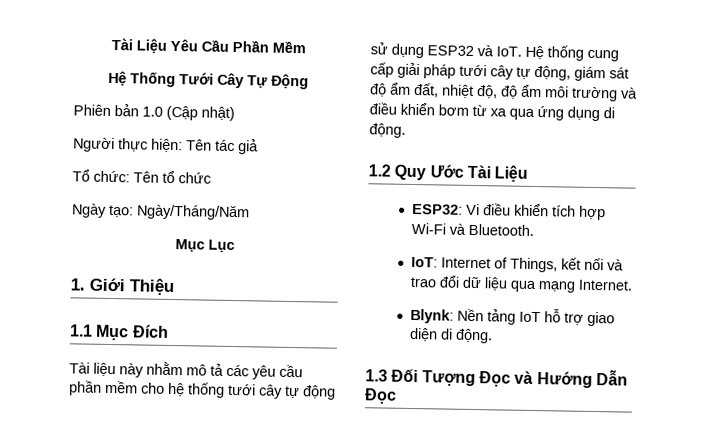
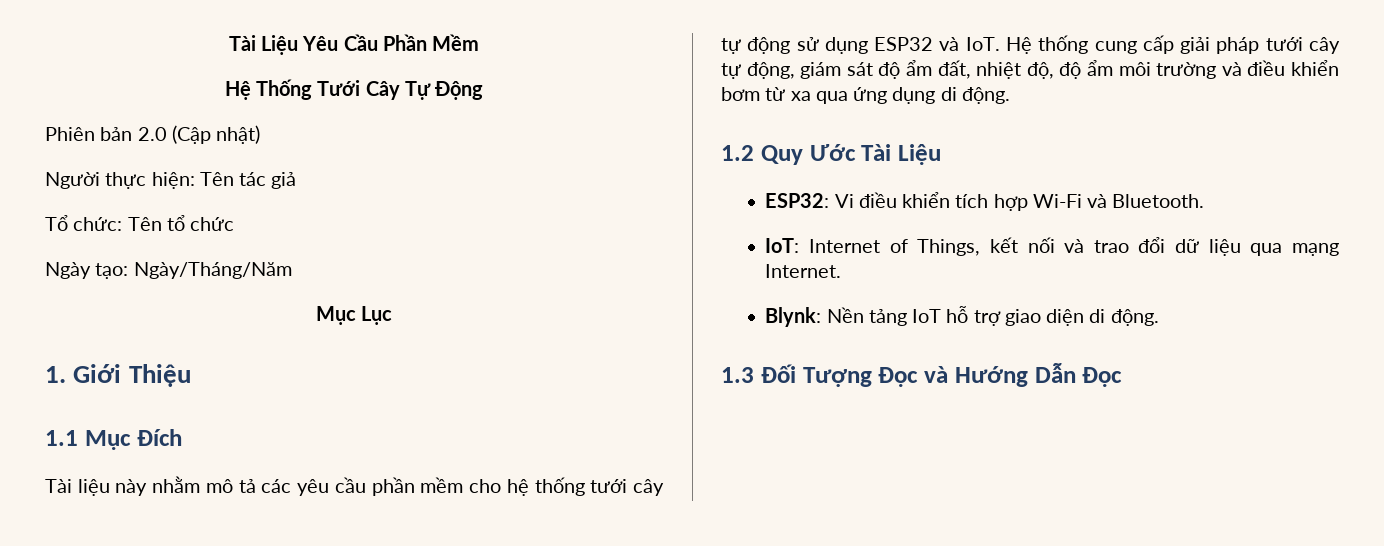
[142,106,163,117] 1.0 -> [137,127,167,141] 2.0

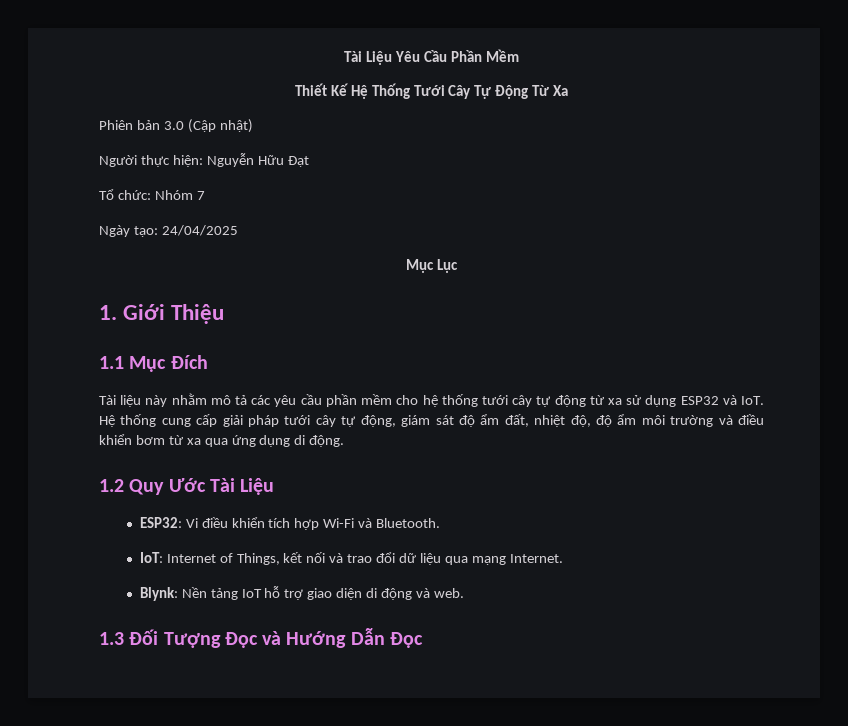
(480, 42) none -> [294,83,348,96] Thiết Kế
(484, 90) none -> [532,85,569,96] Từ Xa
[137,127,167,141] 2.0 -> [163,121,184,130] 3.0
[199,172,297,189] Tên tác giả -> [206,153,309,167] Nguyễn Hữu Đạt
[127,215,235,231] Tên tổ chức -> [154,190,205,200] Nhóm 7
[133,262,292,279] Ngày/Tháng/Năm -> [161,225,238,236] 24/04/2025
(791, 45) none -> [589,395,622,405] từ xa
[1110,309,1159,326] động. -> [380,588,464,600] động và web.

